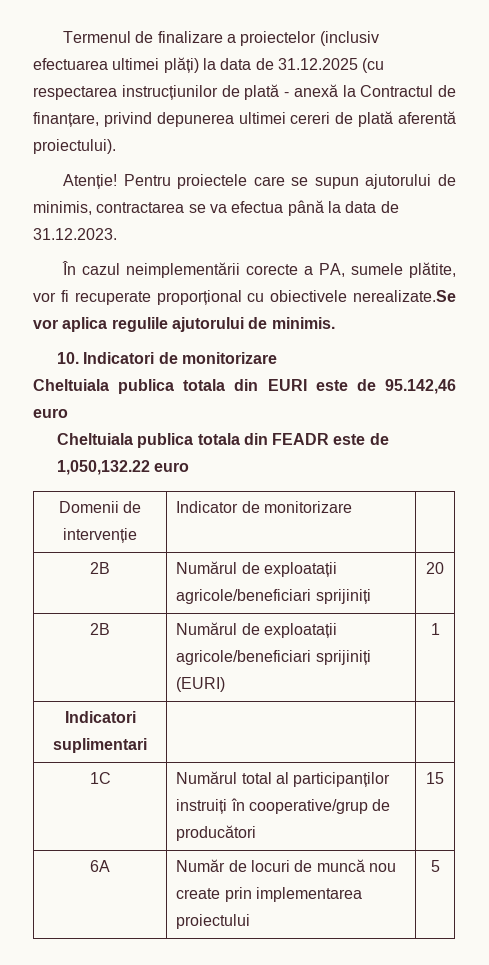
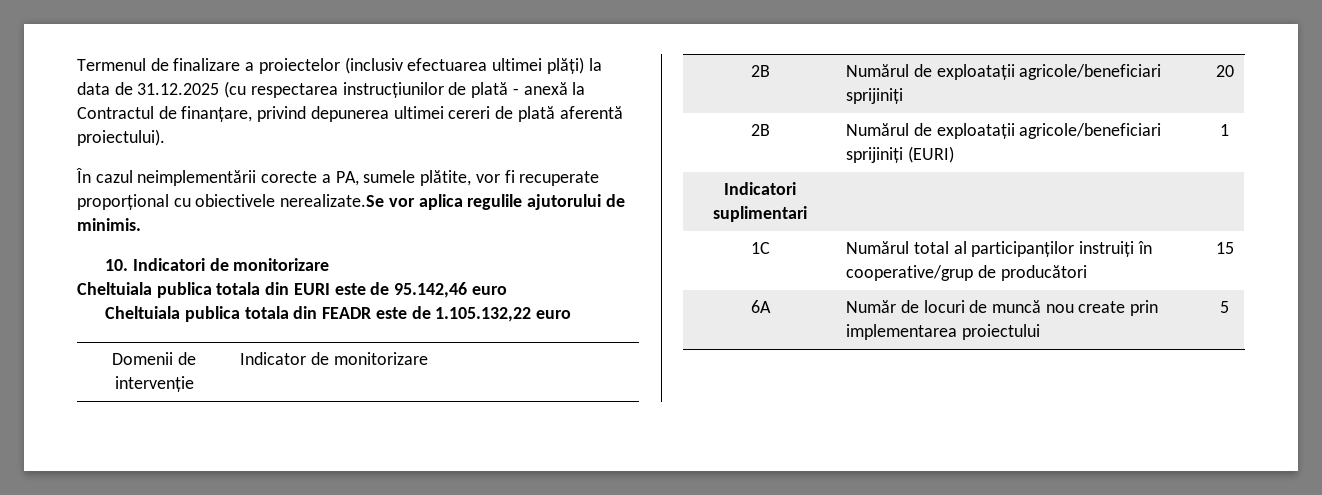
[63,174,456,189] [33,200,399,216] [33,228,117,240] // Atenție! Pentru proiectele care se supun ajutorului de minimis, contractarea se va efectua până la data de 31.12.2023. -> (165, 137) none
[56,460,150,475] 1,050,132.22 -> [435,307,532,322] 1.105.132,22

